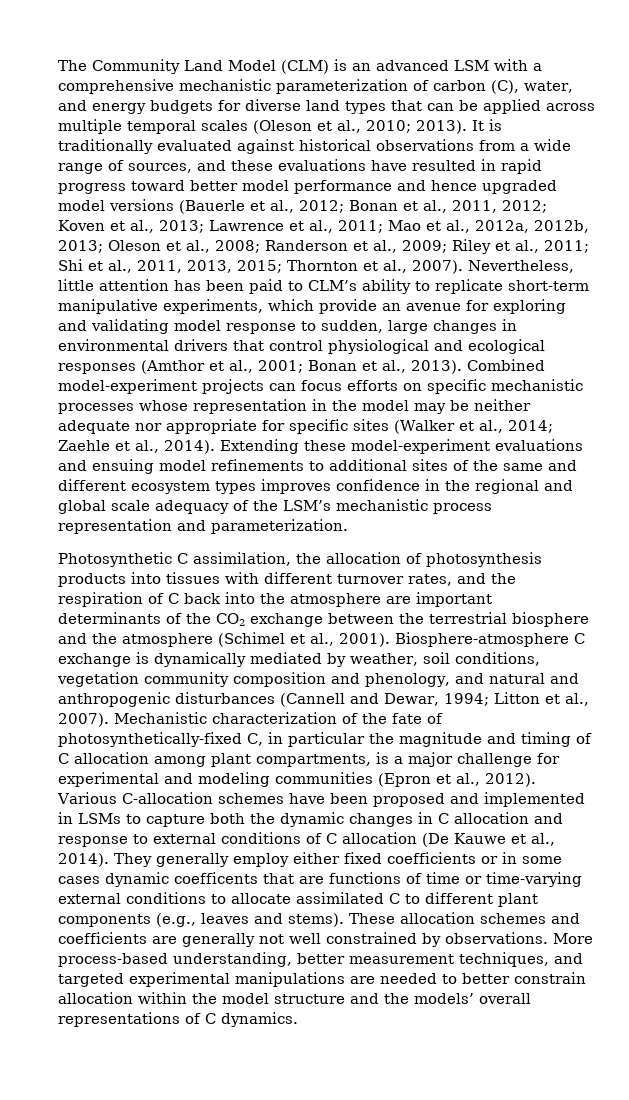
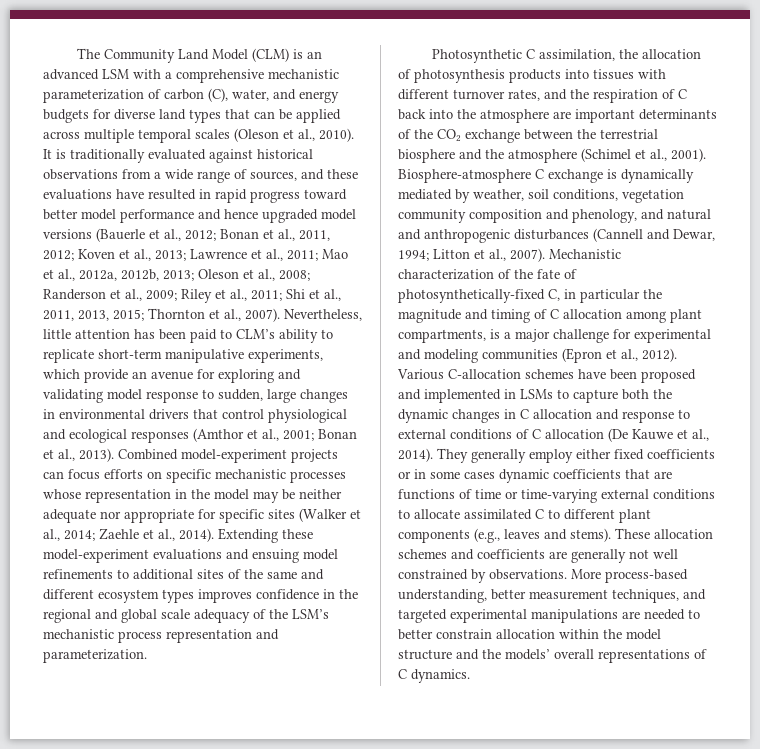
[366,120,467,134] 2010; 2013). -> [319,128,354,142] 2010).
[174,872,258,884] coefficents -> [553,469,621,479] coefficients

